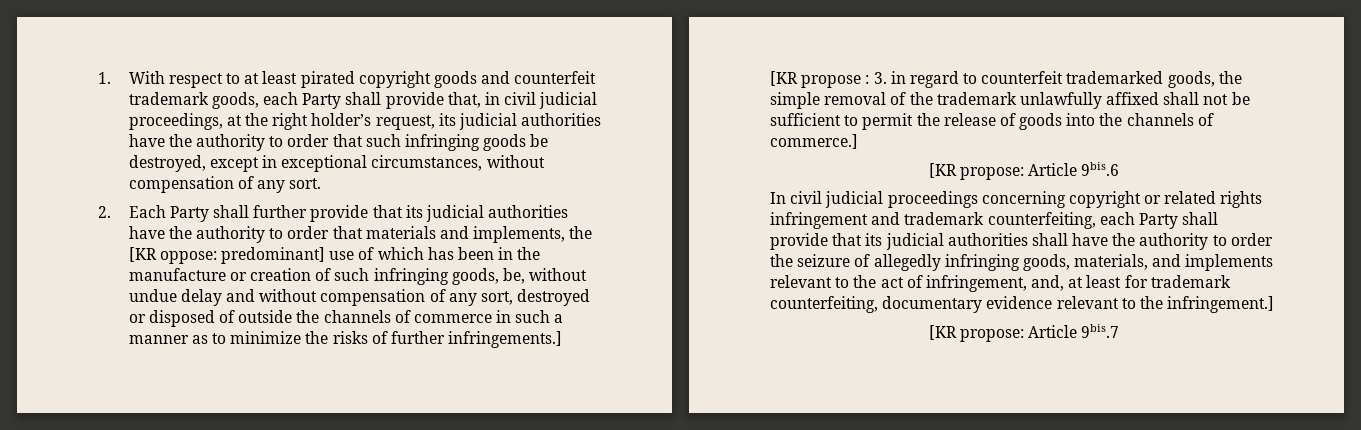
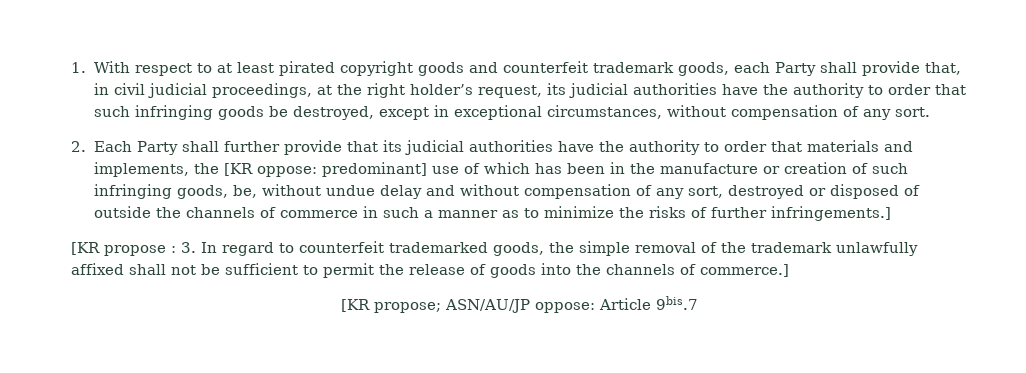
[890,71,906,84] in -> [201,242,217,253] In
[959,162,1120,180] [770,191,1263,208] [770,212,1219,229] [770,233,1273,250] [770,254,1274,271] [770,275,1231,292] [770,296,1275,313] [928,325,1024,342] propose: Article 9bis.6 // In civil judicial proceedings concerning copyright or related rights infringement and trademark counterfeiting, each Party shall provide that its judicial authorities shall have the authority to order the seizure of allegedly infringing goods, materials, and implements relevant to the act of infringement, and, at least for trademark counterfeiting, documentary evidence relevant to the infringement.] // [KR propose: -> [374,299,595,313] propose; ASN/AU/JP oppose:

